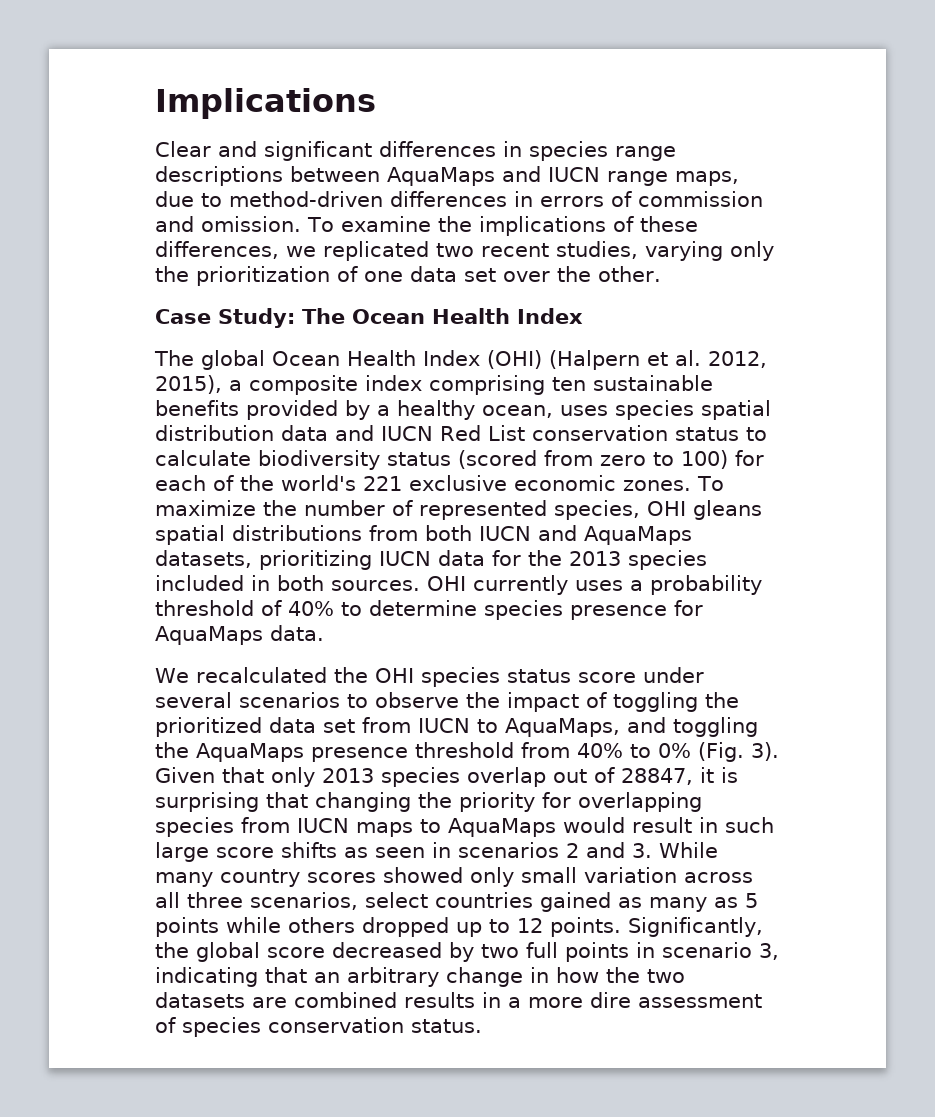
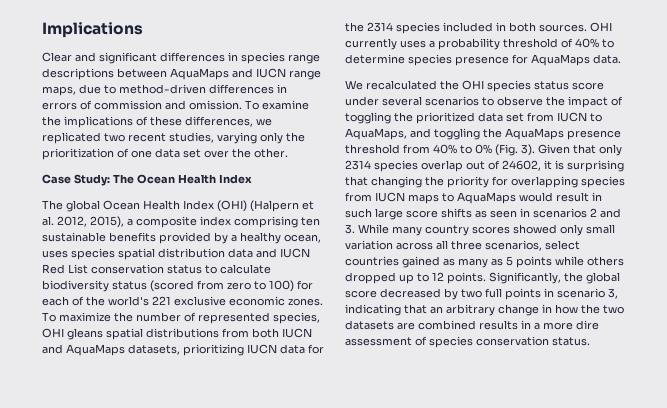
[569,551,621,566] 2013 -> [367,22,393,32] 2314
[322,768,374,783] 2013 -> [345,160,371,170] 2314
[621,768,693,785] 28847, -> [502,160,541,171] 24602,

